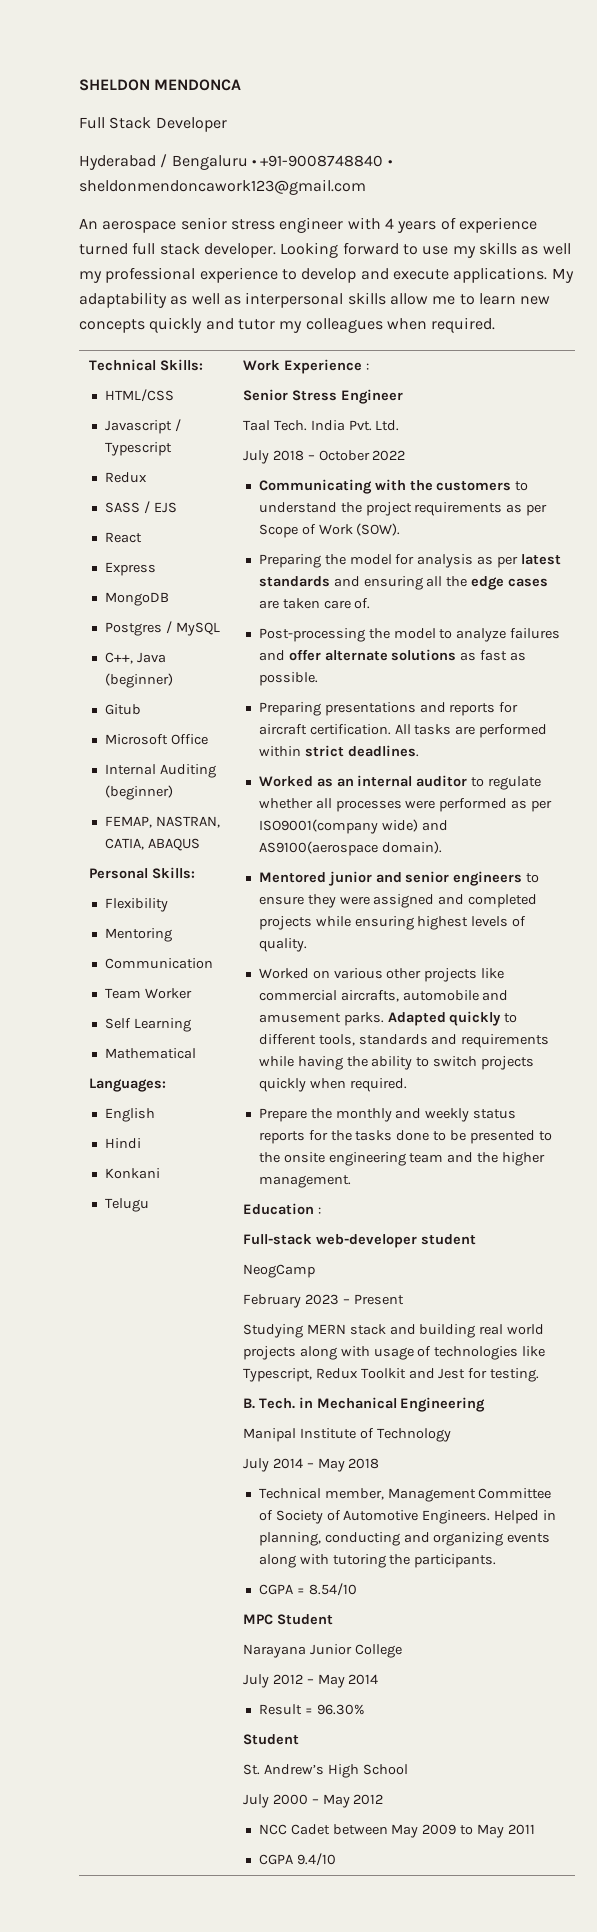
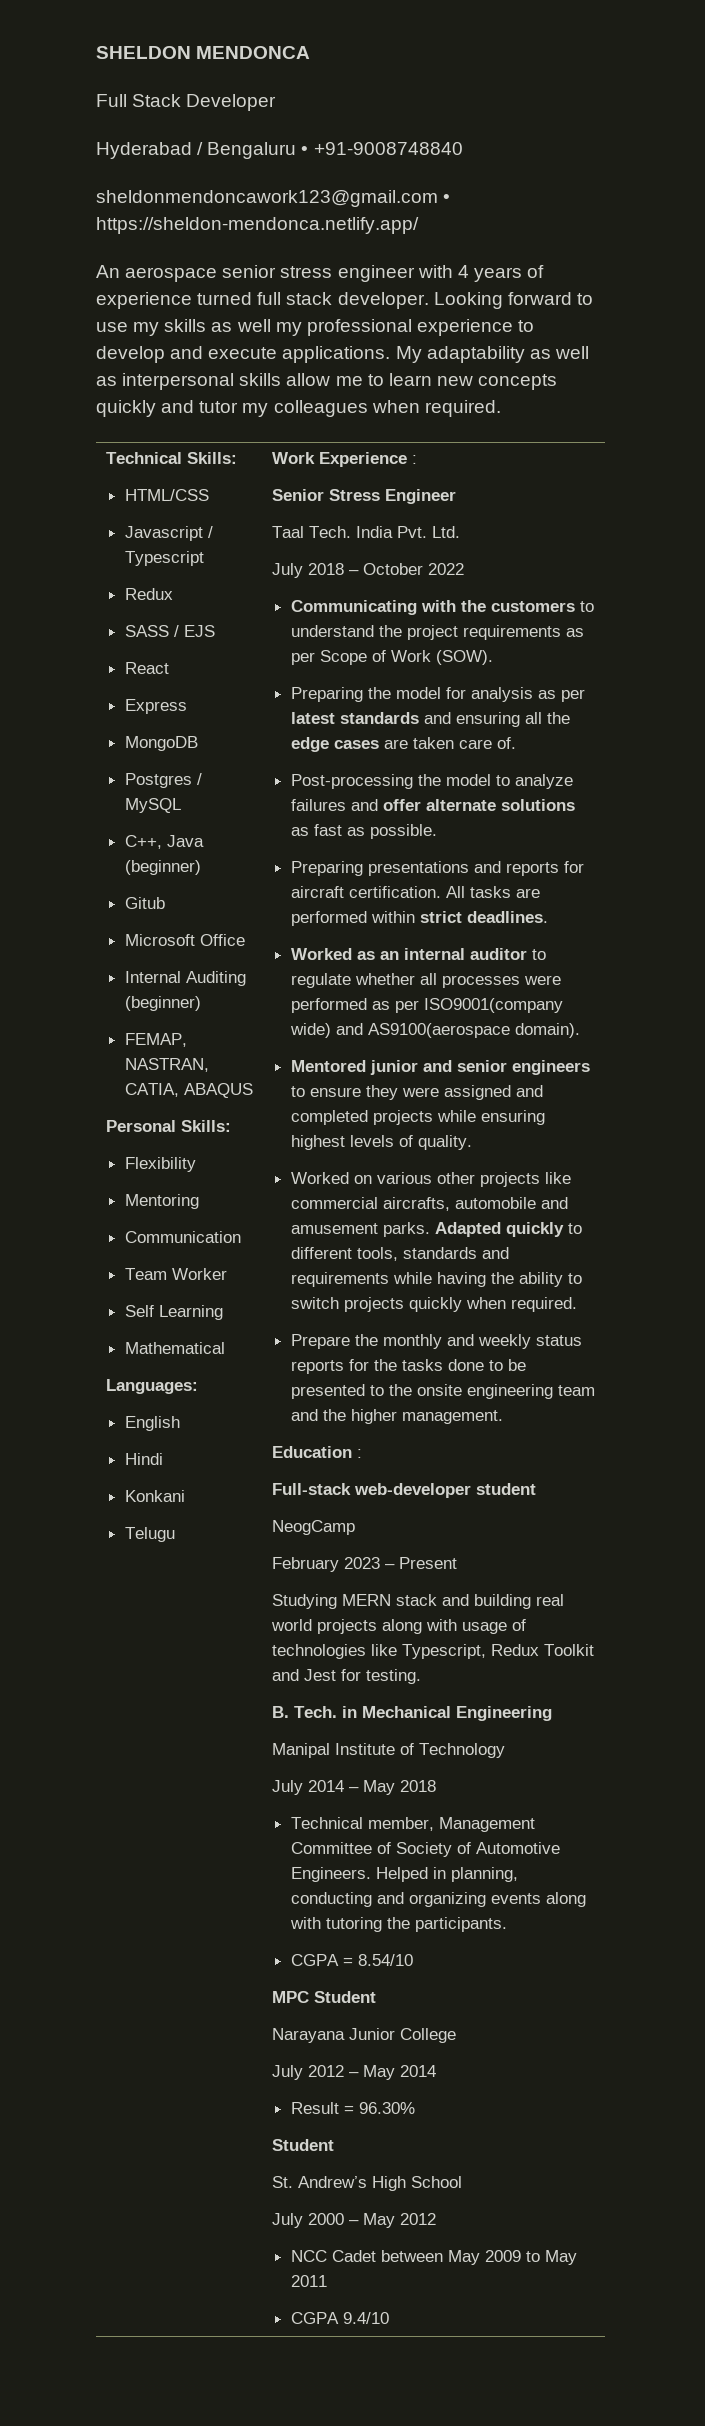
[387,160,392,166] [79,179,366,195] • sheldonmendoncawork123@gmail.com -> [96,190,451,207] [96,217,419,234] // sheldonmendoncawork123@gmail.com • https://sheldon-mendonca.netlify.app/

